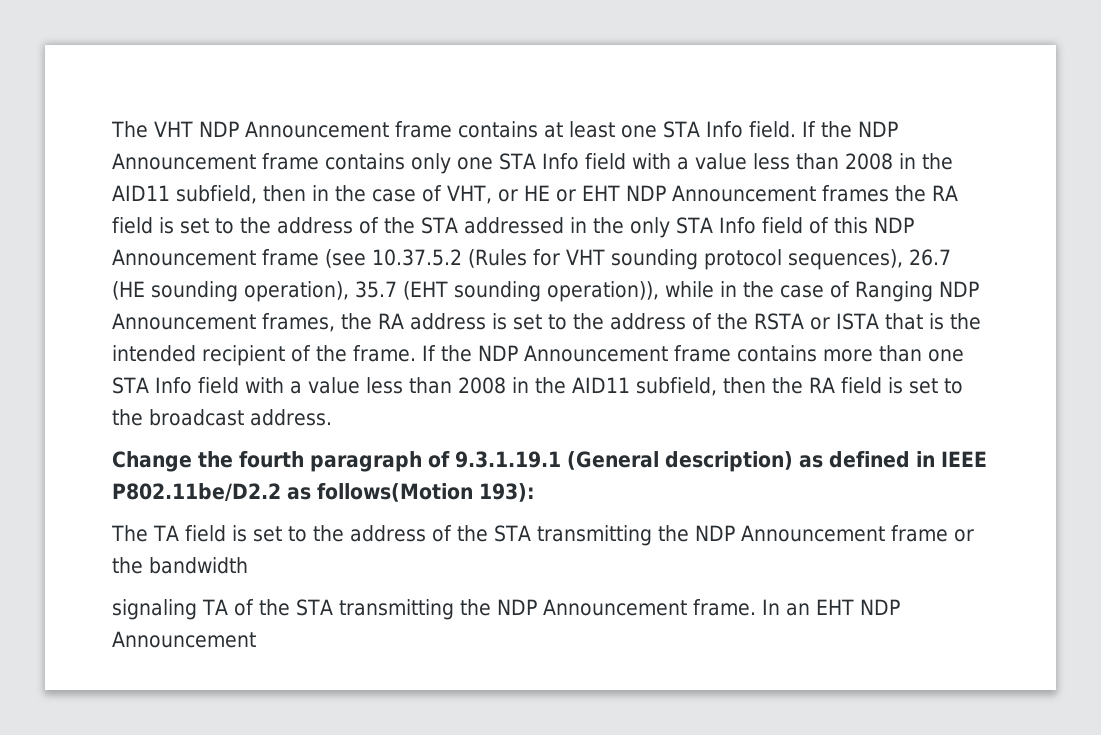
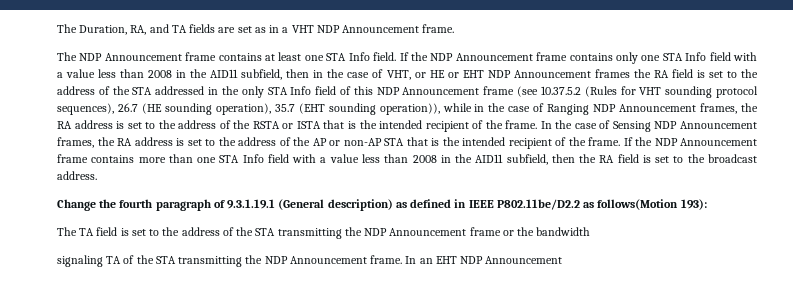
[111,121,193,138] The VHT -> [57,24,455,35] [57,52,77,61] The Duration, RA, and TA fields are set as in a VHT NDP Announcement frame. // The
(416, 353) none -> [540,120,758,132] [57,137,620,149] In the case of Sensing NDP Announcement frames, the RA address is set to the address of the AP or non-AP STA that is the intended recipient of the frame.

